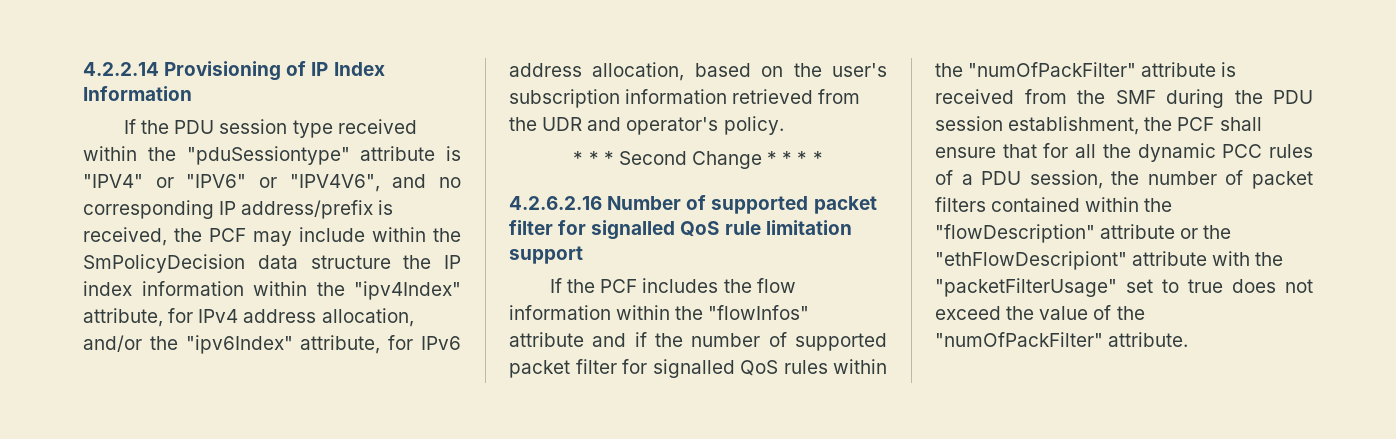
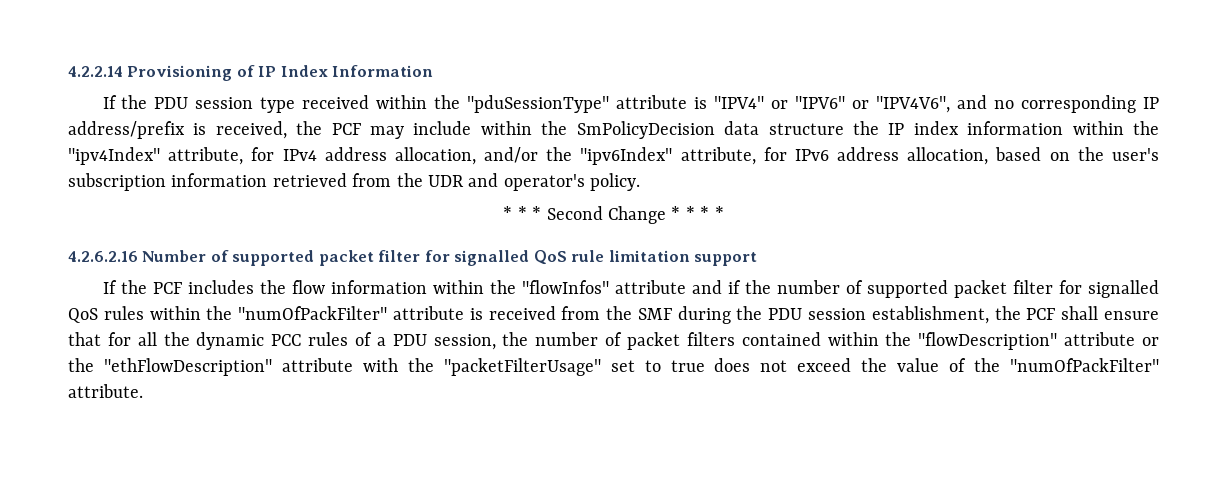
[186,146,350,165] "pduSessiontype" -> [467,95,610,113] "pduSessionType"
[935,251,1127,270] "ethFlowDescripiont" -> [103,358,272,376] "ethFlowDescription"

